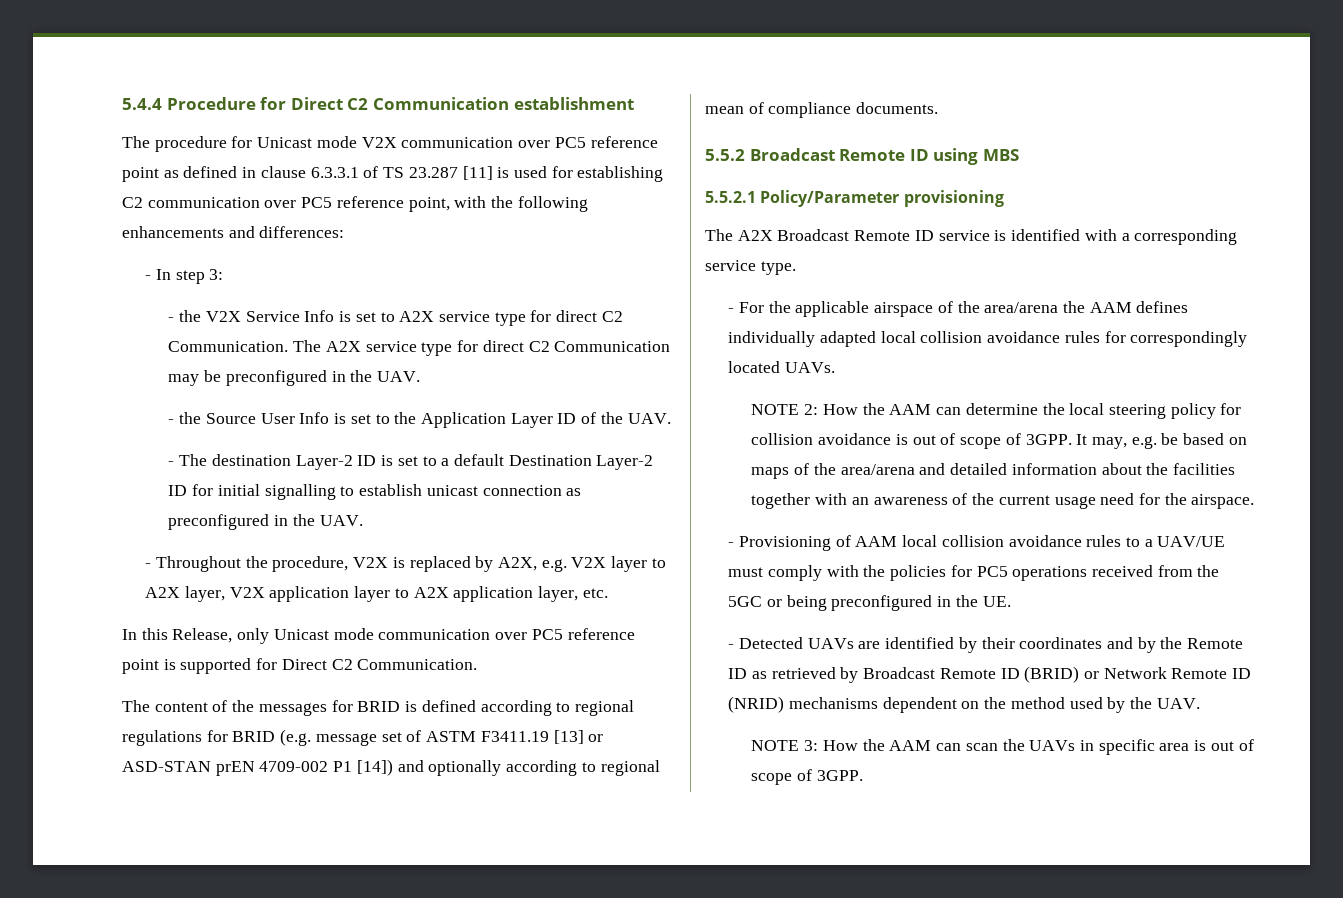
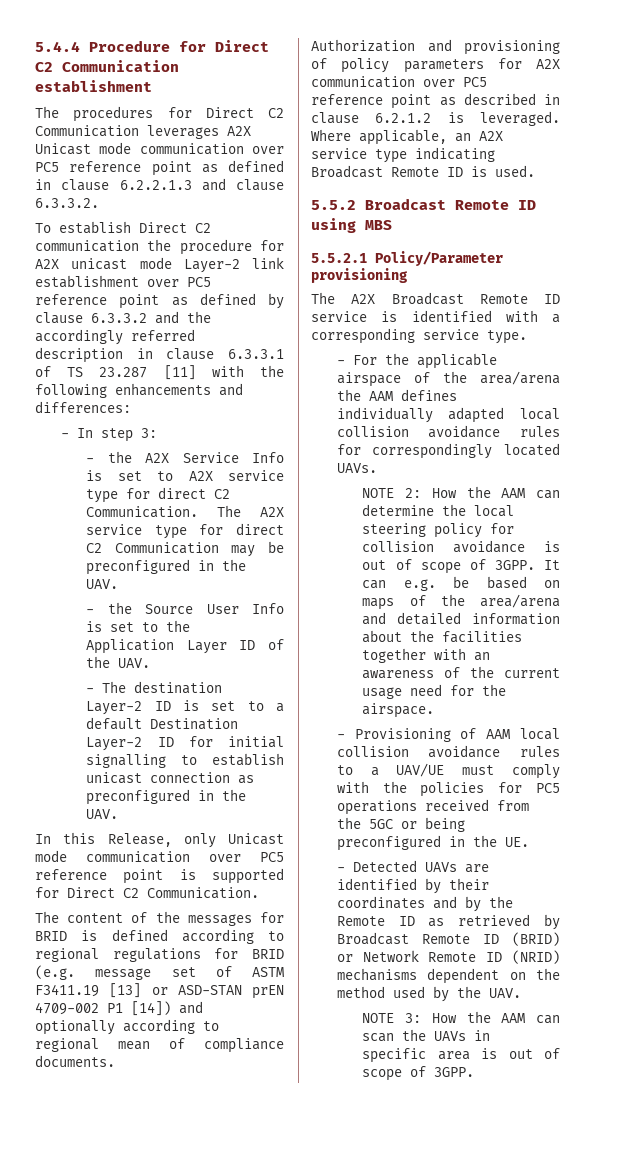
[154,136,397,152] procedure for Unicast mode V2X -> [73,106,284,122] [35,125,251,139] [35,142,132,155] procedures for Direct C2 Communication leverages A2X Unicast mode
(306, 172) none -> [119,178,284,191] [35,198,99,208] [35,221,211,234] [35,239,284,255] [35,257,284,273] [35,275,211,288] [35,293,284,309] [35,311,211,324] [35,329,195,345] [35,347,215,363] 6.2.2.1.3 and clause 6.3.3.2. // To establish Direct C2 communication the procedure for A2X unicast mode Layer-2 link establishment over PC5 reference point as defined by clause 6.3.3.2 and the accordingly referred description in clause
[497,166,664,182] [122,196,450,212] is used for establishing C2 communication over PC5 reference point, -> (196, 372) none
[205,311,241,322] V2X -> [145,453,170,463] A2X
[145,556,666,572] [145,586,608,602] // - Throughout the procedure, V2X is replaced by A2X, e.g. V2X layer to A2X layer, V2X application layer to A2X application layer, etc. -> (119, 814) none
(939, 108) none -> [311,39,560,55] [311,58,560,73] [311,76,487,88] [311,93,560,109] [311,111,560,126] [311,129,503,145] [311,147,495,163] [311,165,535,178] // Authorization and provisioning of policy parameters for A2X communication over PC5 reference point as described in clause 6.2.1.2 is leveraged. Where applicable, an A2X service type indicating Broadcast Remote ID is used.
[1092,437,1128,449] may, -> [362,580,387,589] can

